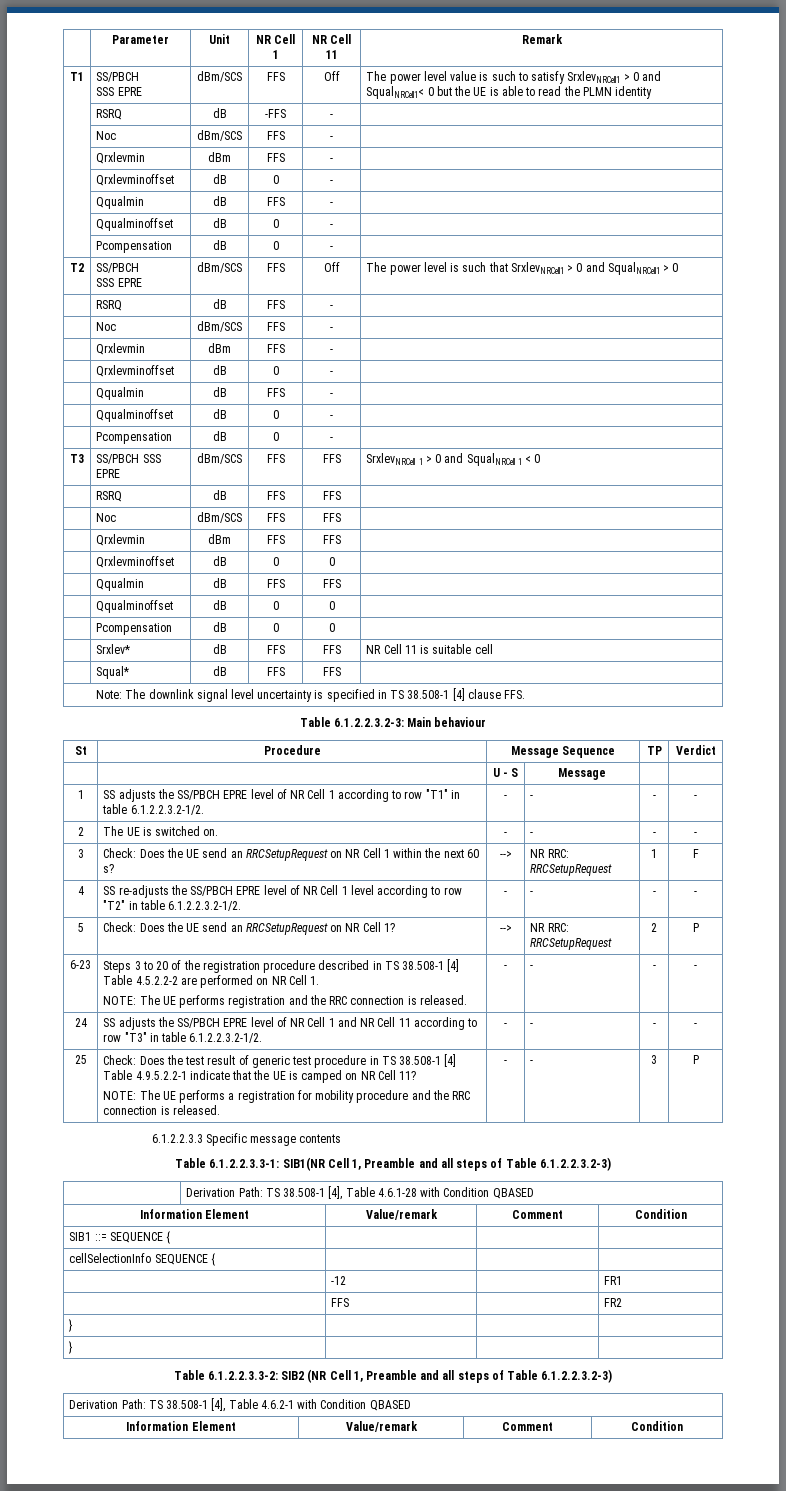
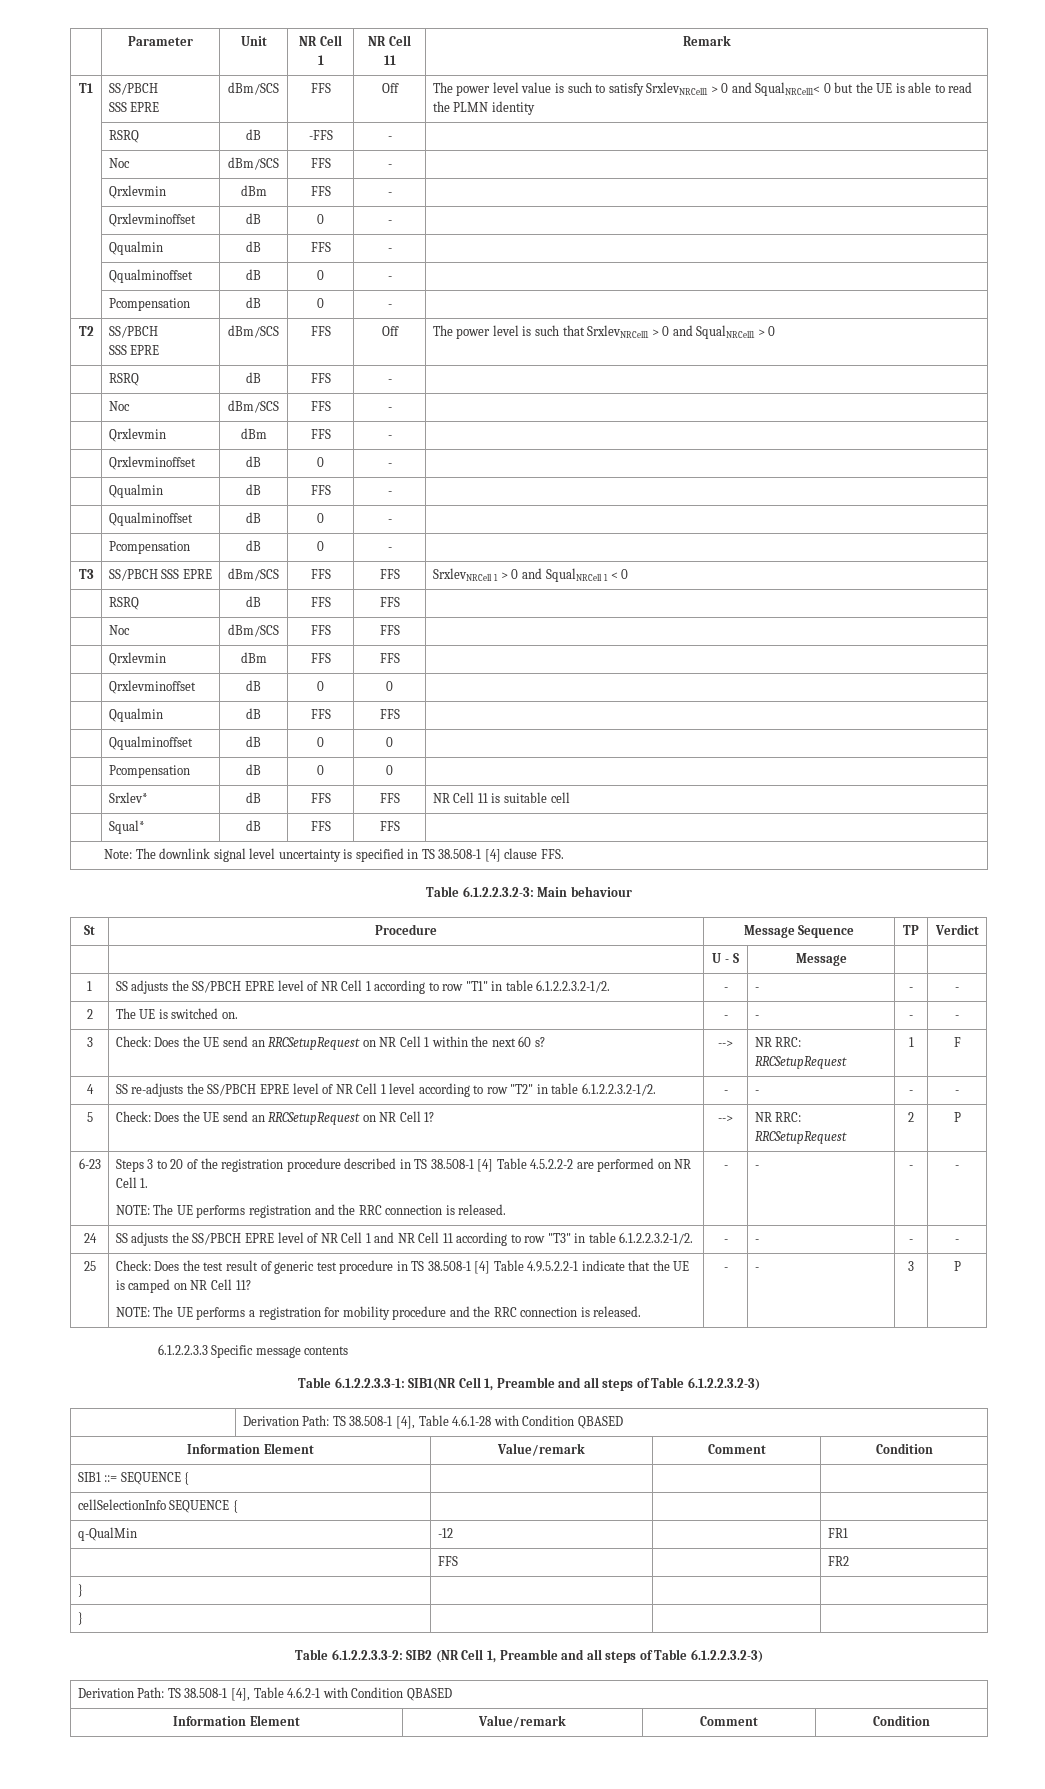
(215, 1259) none -> [77,1527,137,1541] q-QualMin

